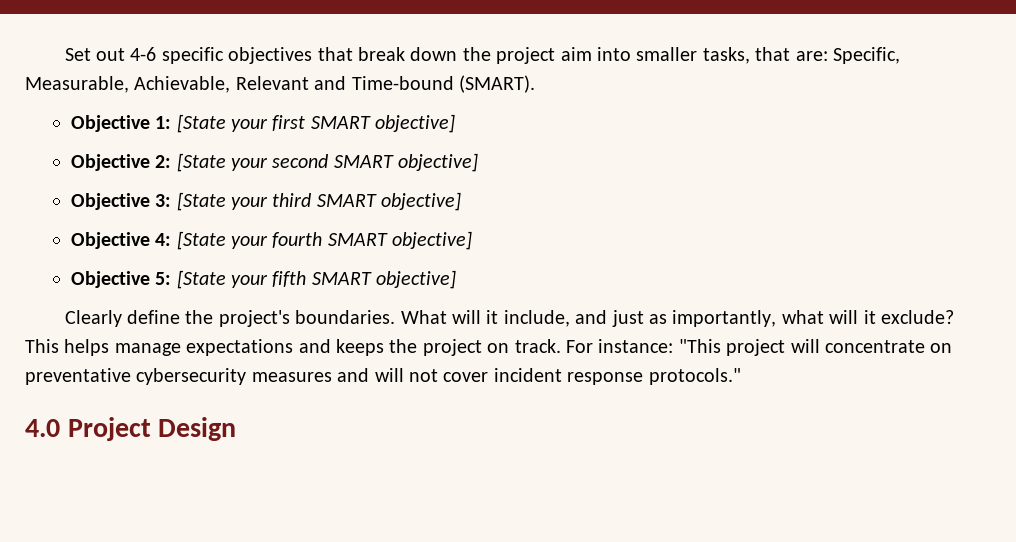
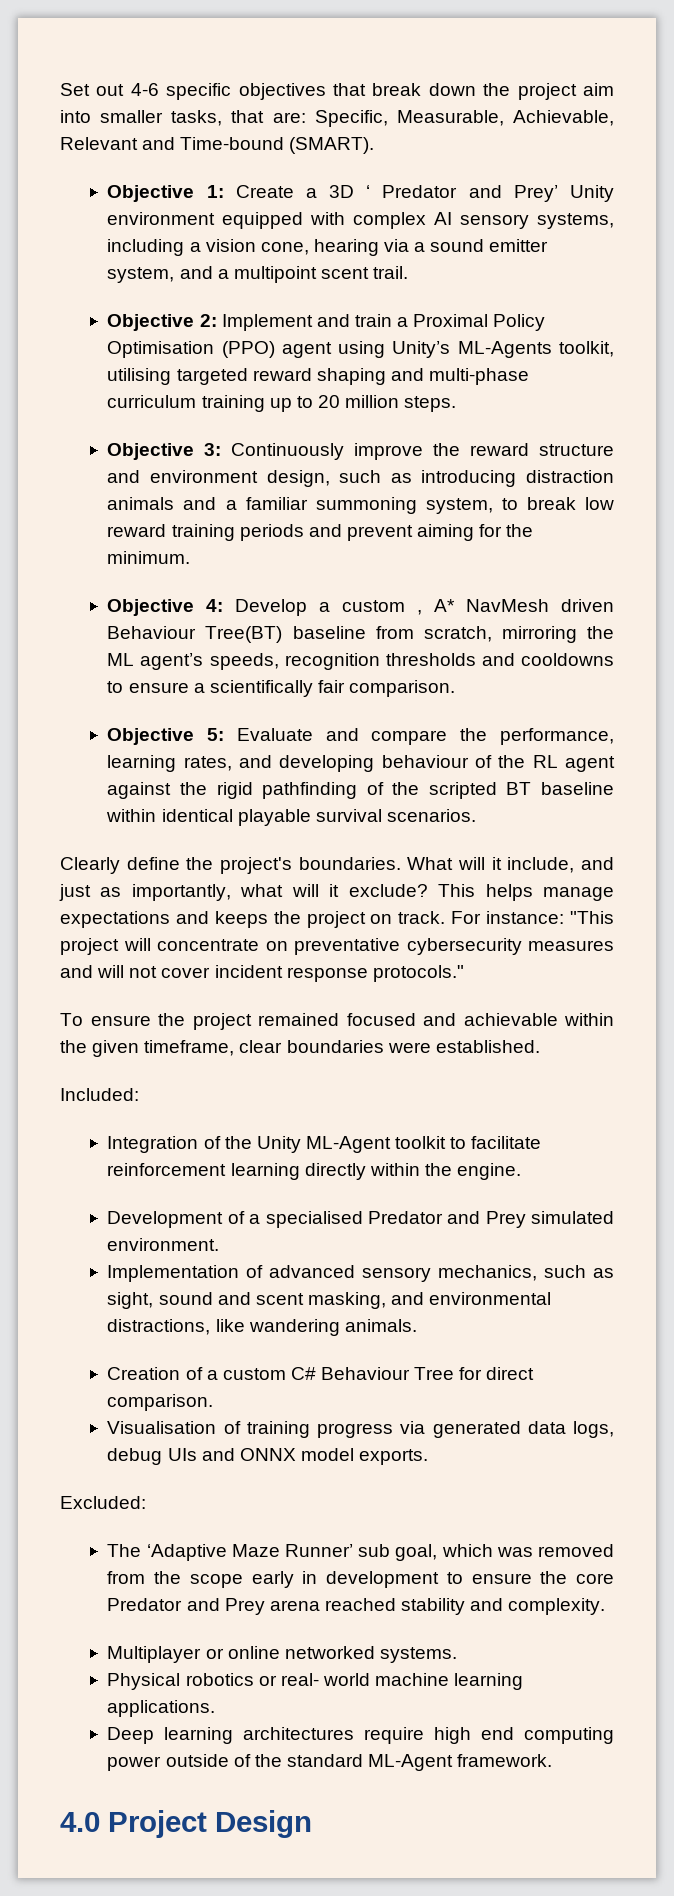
[176,114,456,133] [70,153,479,172] [70,192,462,211] [70,231,473,250] [70,270,457,289] [State your first SMART objective] // Objective 2: [State your second SMART objective] // Objective 3: [State your third SMART objective] // Objective 4: [State your fourth SMART objective] // Objective 5: [State your fifth SMART objective] -> [235,185,615,202] [107,212,614,229] [107,239,549,256] [107,266,409,283] [107,314,546,331] [107,341,614,358] [107,368,530,385] [107,395,457,412] [107,443,614,460] [107,470,615,487] [107,497,614,514] [107,524,534,541] [107,551,191,564] [107,599,614,616] [107,626,615,643] [107,653,615,670] [107,680,456,697] [107,728,614,745] [107,755,615,772] [107,782,614,799] [106,809,476,826] Create a 3D ‘ Predator and Prey’ Unity environment equipped with complex AI sensory systems, including a vision cone, hearing via a sound emitter system, and a multipoint scent trail. // Objective 2: Implement and train a Proximal Policy Optimisation (PPO) agent using Unity’s ML-Agents toolkit, utilising targeted reward shaping and multi-phase curriculum training up to 20 million steps. // Objective 3: Continuously improve the reward structure and environment design, such as introducing distraction animals and a familiar summoning system, to break low reward training periods and prevent aiming for the minimum. // Objective 4: Develop a custom , A* NavMesh driven Behaviour Tree(BT) baseline from scratch, mirroring the ML agent’s speeds, recognition thresholds and cooldowns to ensure a scientifically fair comparison. // Objective 5: Evaluate and compare the performance, learning rates, and developing behaviour of the RL agent against the rigid pathfinding of the scripted BT baseline within identical playable survival scenarios.
(741, 376) none -> [60,1013,614,1030] [60,1040,540,1057] [60,1088,139,1101] [107,1136,542,1153] [107,1163,522,1180] [107,1211,615,1228] [107,1238,220,1251] [107,1265,615,1282] [107,1292,552,1309] [107,1319,417,1336] [107,1367,535,1380] [107,1394,214,1411] [107,1421,614,1438] [107,1448,429,1465] [60,1496,146,1509] [107,1544,614,1561] [107,1571,614,1588] [107,1598,606,1615] [107,1646,457,1663] [107,1673,524,1690] [107,1700,216,1717] [107,1727,614,1744] [107,1754,553,1771] // To ensure the project remained focused and achievable within the given timeframe, clear boundaries were established. // Included: // Integration of the Unity ML-Agent toolkit to facilitate reinforcement learning directly within the engine. // Development of a specialised Predator and Prey simulated environment. // Implementation of advanced sensory mechanics, such as sight, sound and scent masking, and environmental distractions, like wandering animals. // Creation of a custom C# Behaviour Tree for direct comparison. // Visualisation of training progress via generated data logs, debug UIs and ONNX model exports. // Excluded: // The ‘Adaptive Maze Runner’ sub goal, which was removed from the scope early in development to ensure the core Predator and Prey arena reached stability and complexity. // Multiplayer or online networked systems. // Physical robotics or real- world machine learning applications. // Deep learning architectures require high end computing power outside of the standard ML-Agent framework.

